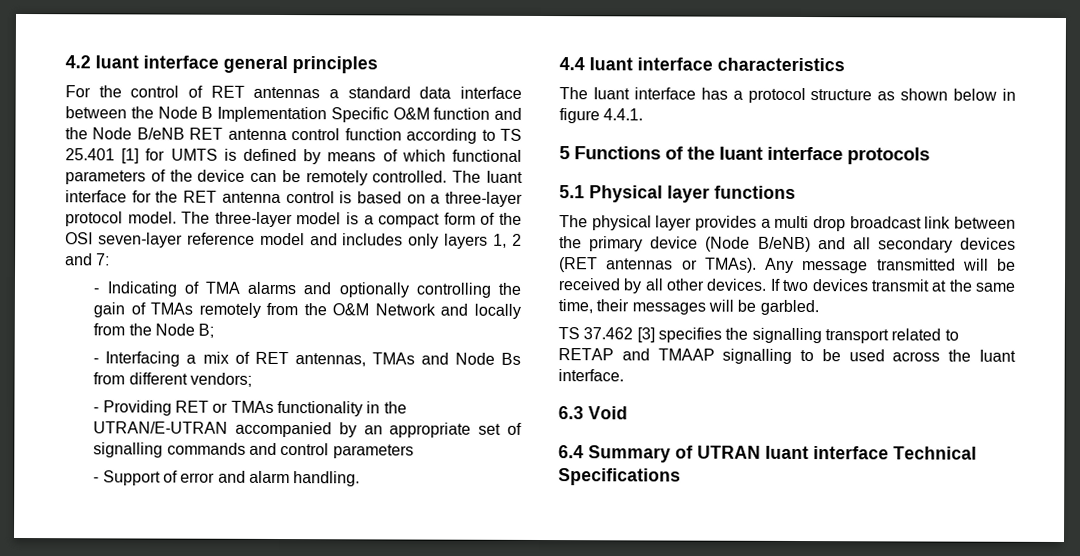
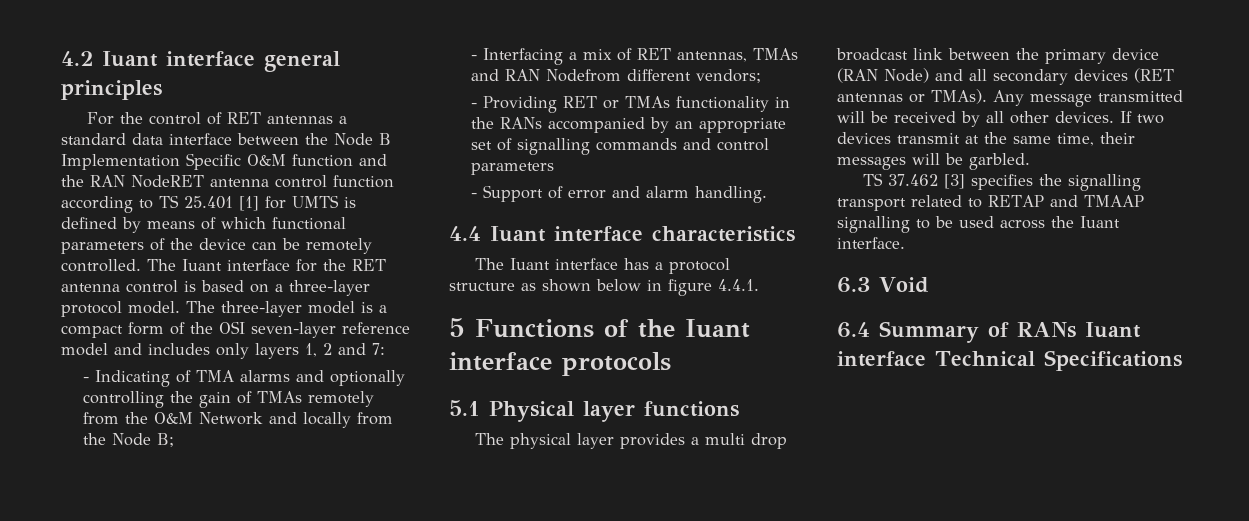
[92,127,224,140] Node B/eNB RET -> [90,175,204,188] RAN NodeRET
[454,352,521,365] [93,372,126,385] Node Bs from -> [504,69,621,82] RAN Nodefrom
[93,421,229,434] UTRAN/E-UTRAN -> [499,117,542,129] RANs
[705,236,811,253] (Node B/eNB) -> [837,68,929,83] (RAN Node)
[697,445,761,459] UTRAN -> [1017,322,1076,338] RANs

